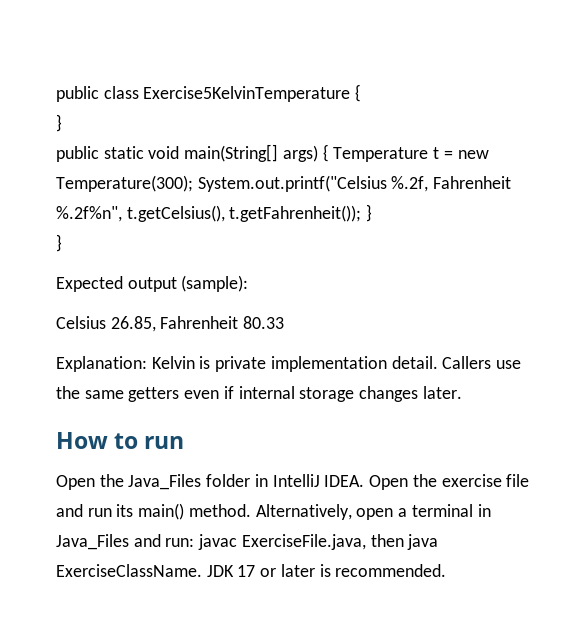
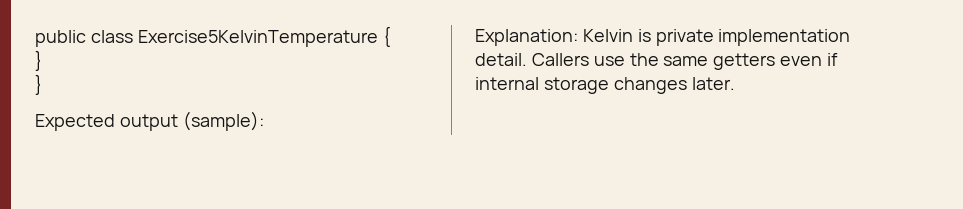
[56,144,489,162] [56,175,512,192] [56,204,373,222] // public static void main(String[] args) { Temperature t = new Temperature(300); System.out.printf("Celsius %.2f, Fahrenheit %.2f%n", t.getCelsius(), t.getFahrenheit()); } -> (43, 60) none
[56,316,285,332] // Celsius 26.85, Fahrenheit 80.33 -> (264, 121) none
[56,432,185,449] [56,474,530,490] [56,503,491,520] [56,534,439,550] [56,564,447,577] // How to run // Open the Java_Files folder in IntelliJ IDEA. Open the exercise file and run its main() method. Alternatively, open a terminal in Java_Files and run: javac ExerciseFile.java, then java ExerciseClassName. JDK 17 or later is recommended. -> (735, 83) none

